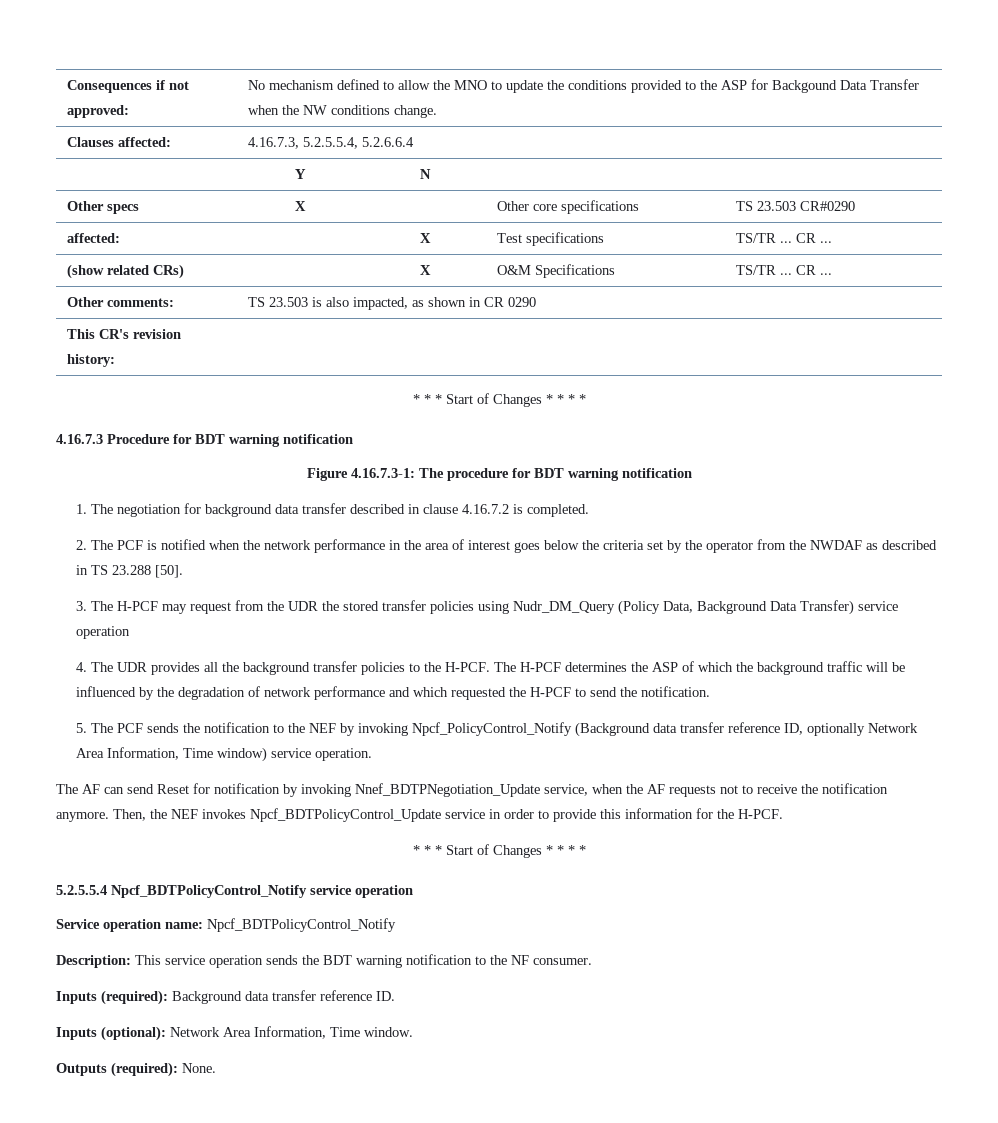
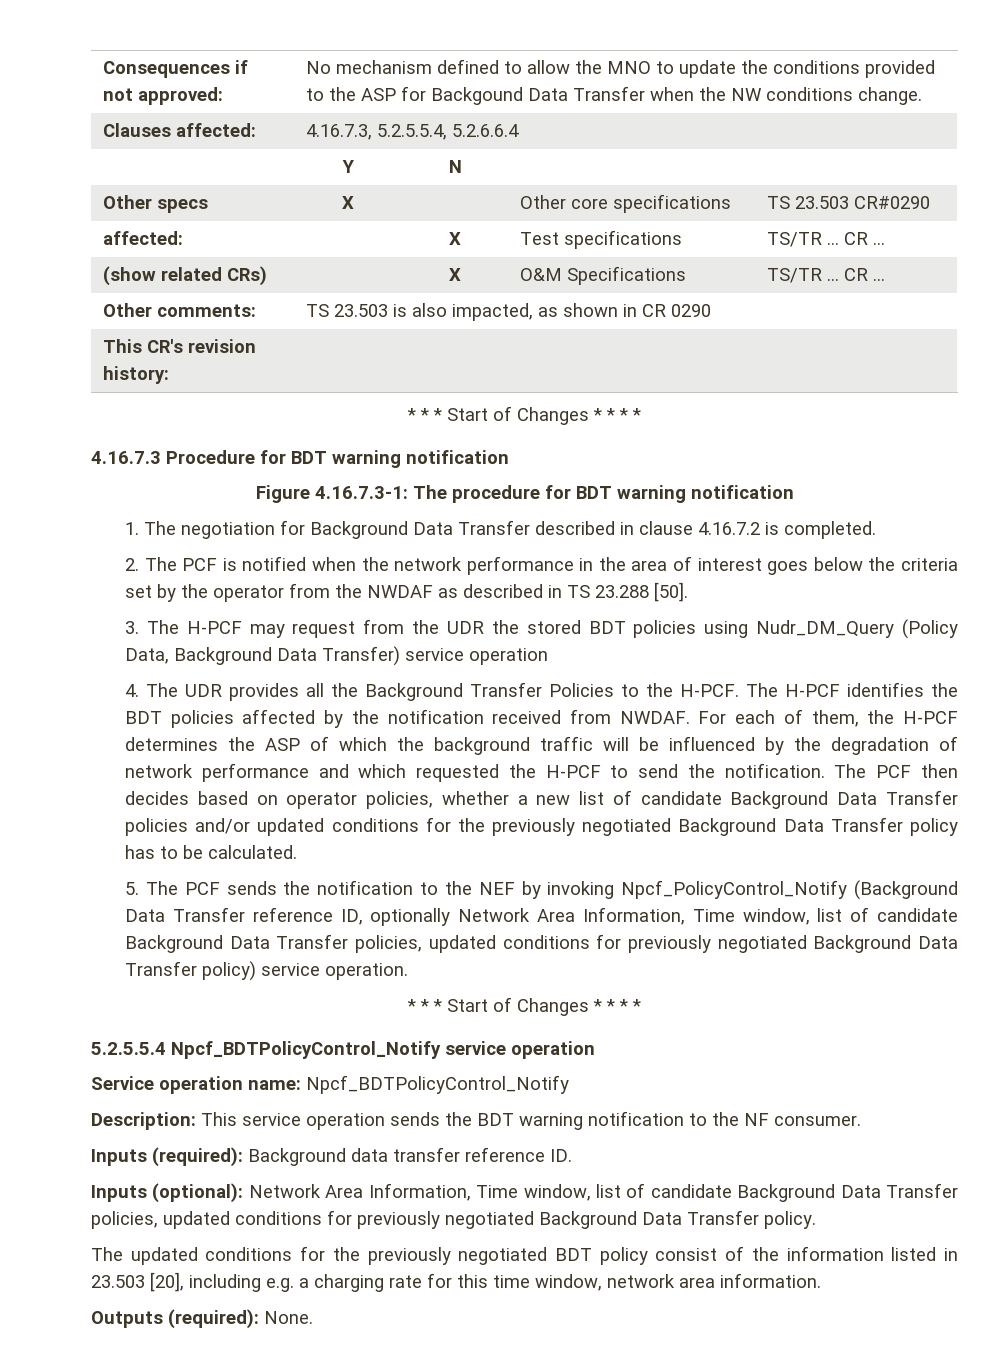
[205,503,347,517] background data transfer -> [310,520,531,539] Background Data Transfer
[382,600,427,611] transfer -> [588,621,626,634] BDT
[243,661,406,675] background transfer policies -> [365,682,615,701] Background Transfer Policies
(562, 667) none -> [847,682,958,697] [125,709,959,728] identifies the BDT policies affected by the notification received from NWDAF. For each of them, the H-PCF
(711, 691) none -> [834,764,958,778] [125,790,958,809] [125,817,959,836] [125,845,298,859] The PCF then decides based on operator policies, whether a new list of candidate Background Data Transfer policies and/or updated conditions for the previously negotiated Background Data Transfer policy has to be calculated.
[653,722,725,733] data transfer -> [125,907,245,922] Data Transfer
[217,747,373,762] [56,783,888,797] [56,808,783,822] window) service operation. // The AF can send Reset for notification by invoking Nnef_BDTPNegotiation_Update service, when the AF requests not to receive the notification anymore. Then, the NEF invokes Npcf_BDTPolicyControl_Update service in order to provide this information for the H-PCF. -> [742,907,959,925] [125,934,958,953] [125,961,409,981] window, list of candidate Background Data Transfer policies, updated conditions for previously negotiated Background Data Transfer policy) service operation.
[364,1027,413,1037] window. -> [523,1183,958,1202] [91,1210,816,1229] [91,1246,958,1265] [91,1272,821,1292] window, list of candidate Background Data Transfer policies, updated conditions for previously negotiated Background Data Transfer policy. // The updated conditions for the previously negotiated BDT policy consist of the information listed in 23.503 [20], including e.g. a charging rate for this time window, network area information.

